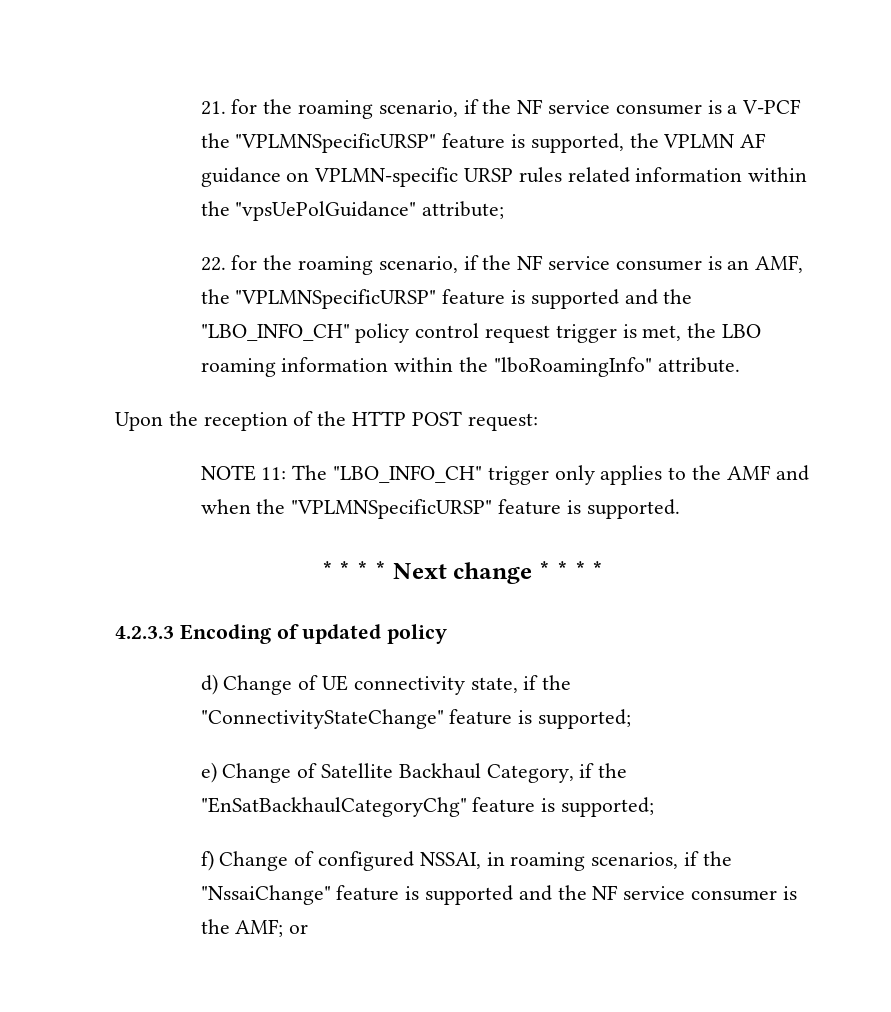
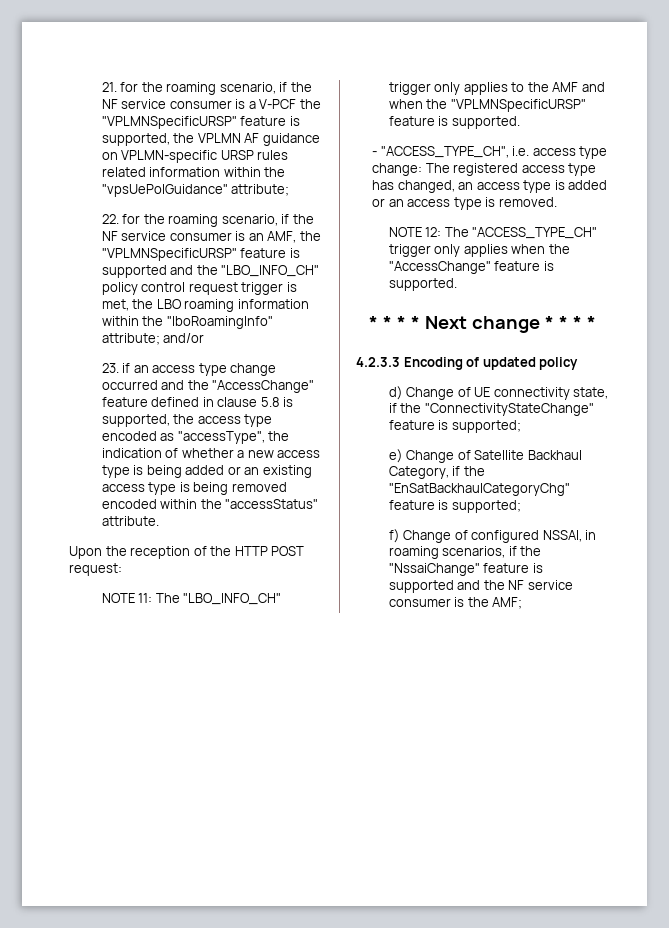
(652, 367) none -> [101,333,205,345] [101,363,277,376] [101,380,315,393] [101,397,294,407] [101,414,273,427] [101,431,290,444] [101,448,321,458] [101,465,312,478] [101,482,287,495] [101,499,319,509] attribute; and/or // 23. if an access type change occurred and the "AccessChange" feature defined in clause 5.8 is supported, the access type encoded as "accessType", the indication of whether a new access type is being added or an existing access type is being removed encoded within the "accessStatus"
(680, 509) none -> [372,146,608,159] [372,163,597,176] [372,180,608,193] [372,197,557,210] [388,227,598,239] [388,244,570,257] [388,261,554,274] [388,278,457,291] // - "ACCESS_TYPE_CH", i.e. access type change: The registered access type has changed, an access type is added or an access type is removed. // NOTE 12: The "ACCESS_TYPE_CH" trigger only applies when the "AccessChange" feature is supported.
[289,924,309,934] or -> (523, 603) none

